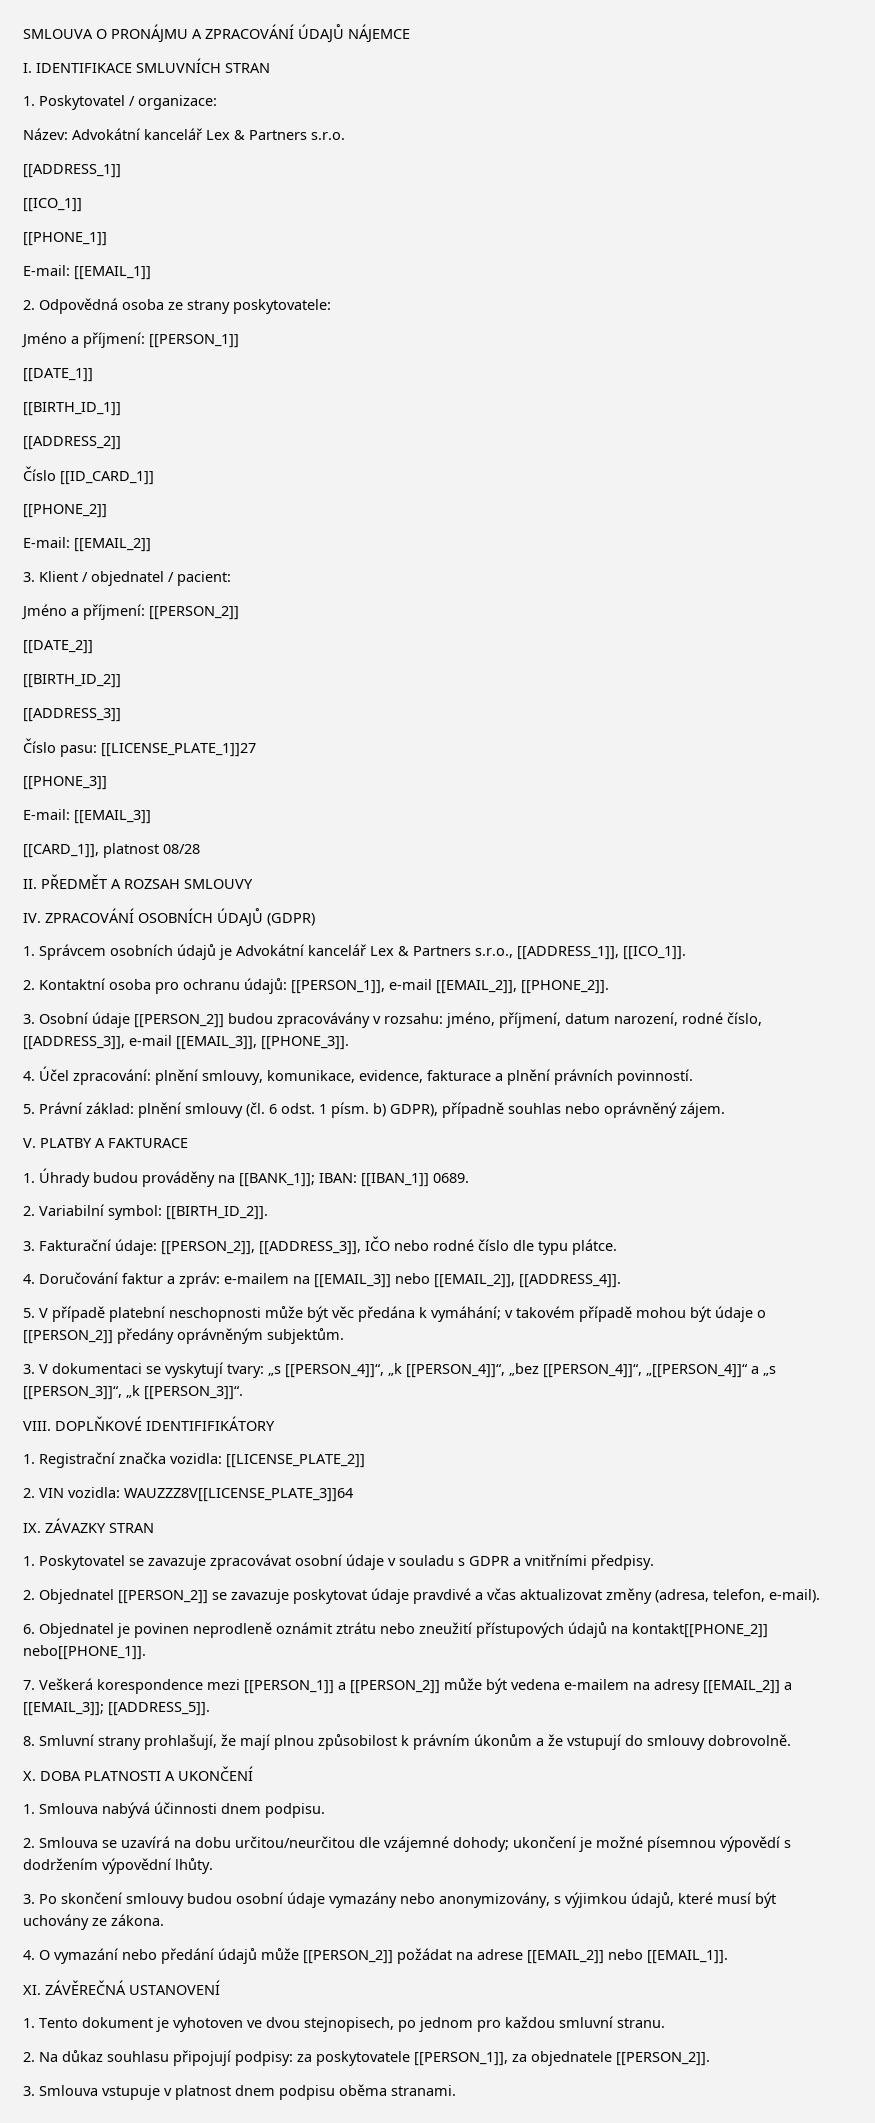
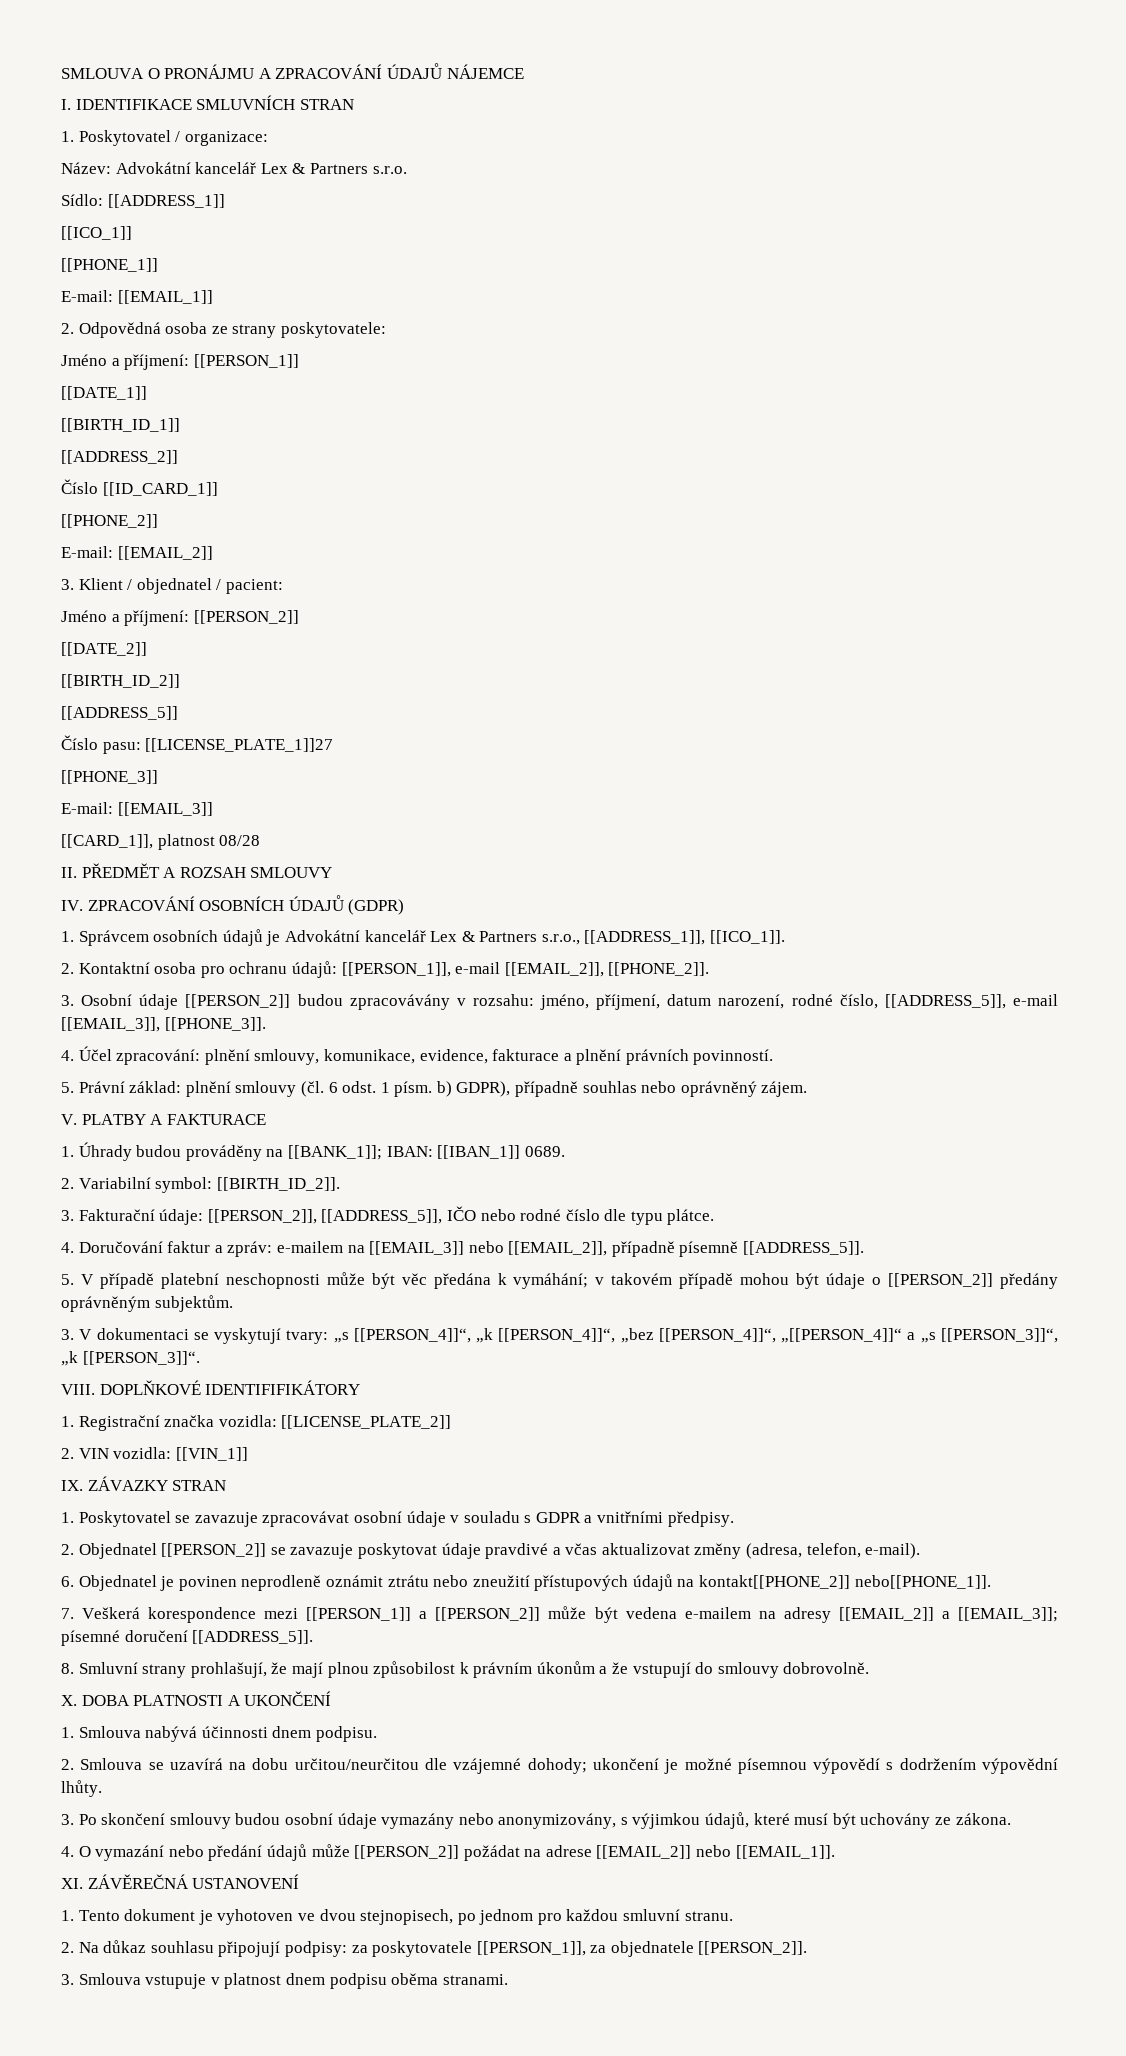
(345, 136) none -> [61,194,103,206] Sídlo:
[23,708,121,722] [[ADDRESS_3]] -> [61,706,178,720] [[ADDRESS_5]]
[23,1036,125,1050] [[ADDRESS_3]], -> [884,994,1006,1009] [[ADDRESS_5]],
[259,1241,361,1255] [[ADDRESS_3]], -> [321,1209,443,1224] [[ADDRESS_5]],
[519,1274,621,1288] [[ADDRESS_4]]. -> [611,1241,865,1257] případně písemně [[ADDRESS_5]].
[124,1488,353,1502] WAUZZZ8V[[LICENSE_PLATE_3]]64 -> [175,1447,248,1461] [[VIN_1]]
(104, 1709) none -> [61,1630,188,1646] písemné doručení

